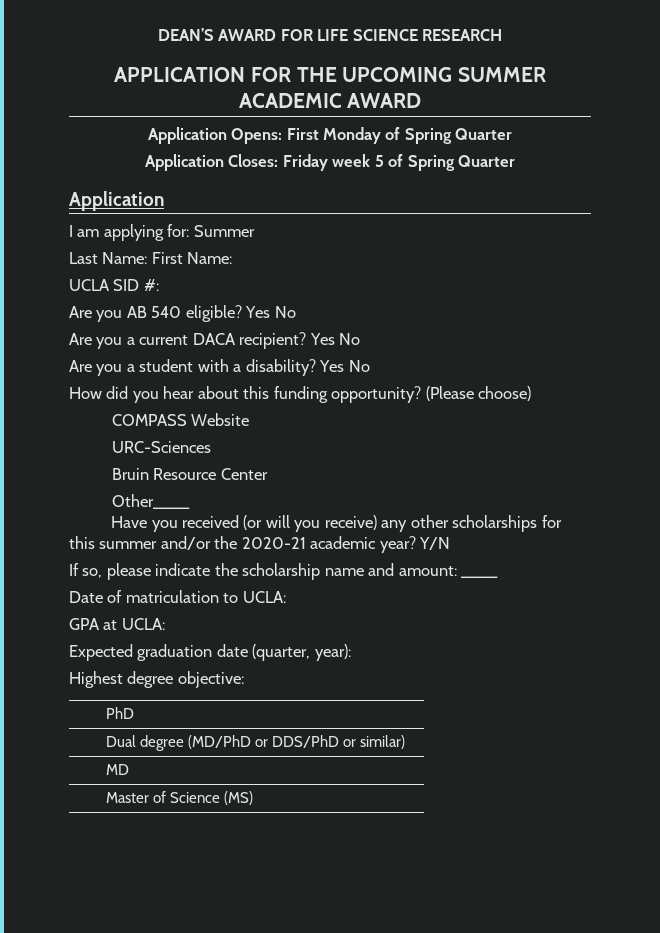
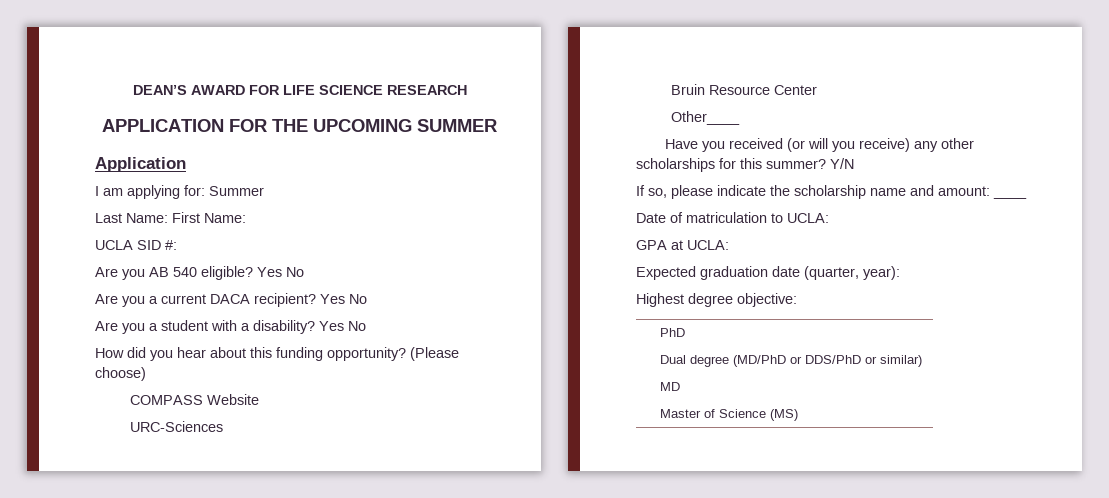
[238,93,422,108] [147,127,513,144] [144,154,516,171] ACADEMIC AWARD // Application Opens: First Monday of Spring Quarter // Application Closes: Friday week 5 of Spring Quarter -> (497, 125) none
[99,536,416,553] summer and/or the 2020-21 academic year? -> [766,159,826,169] summer?

